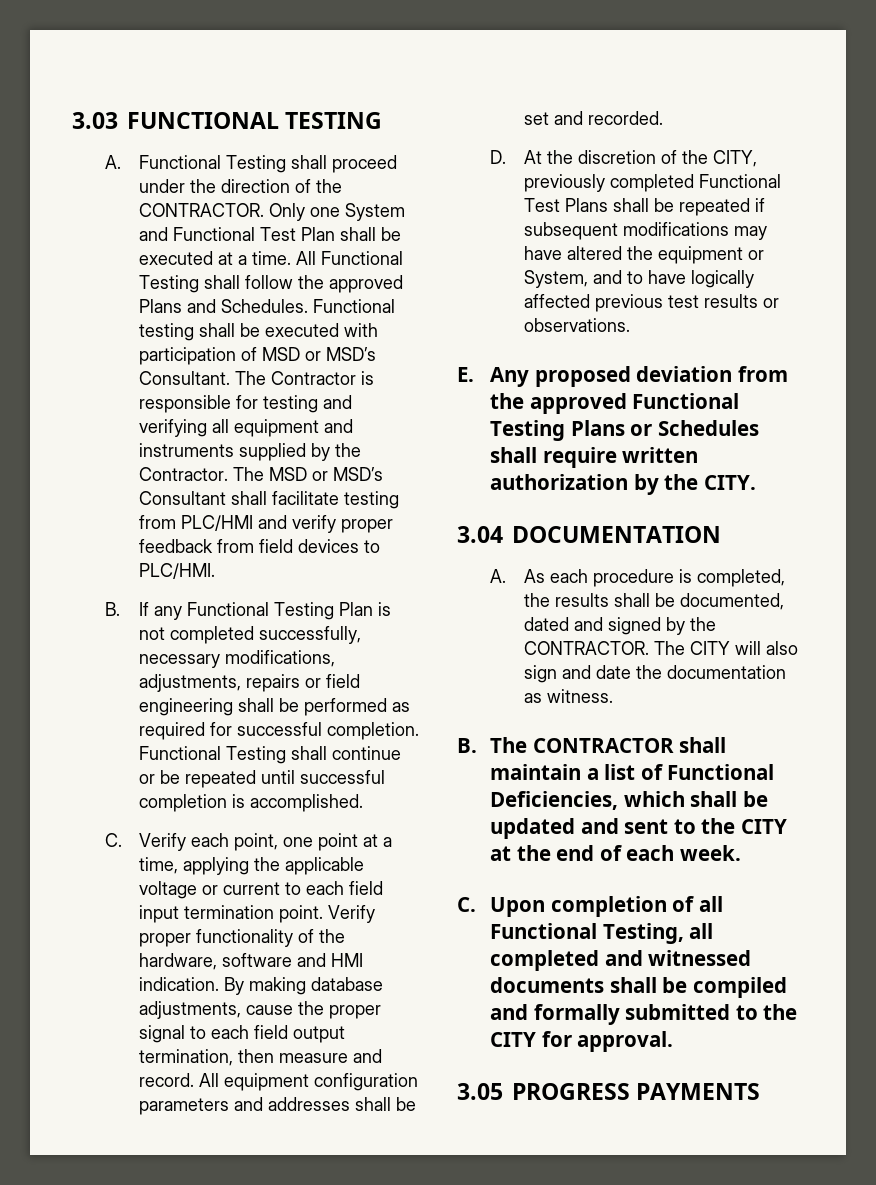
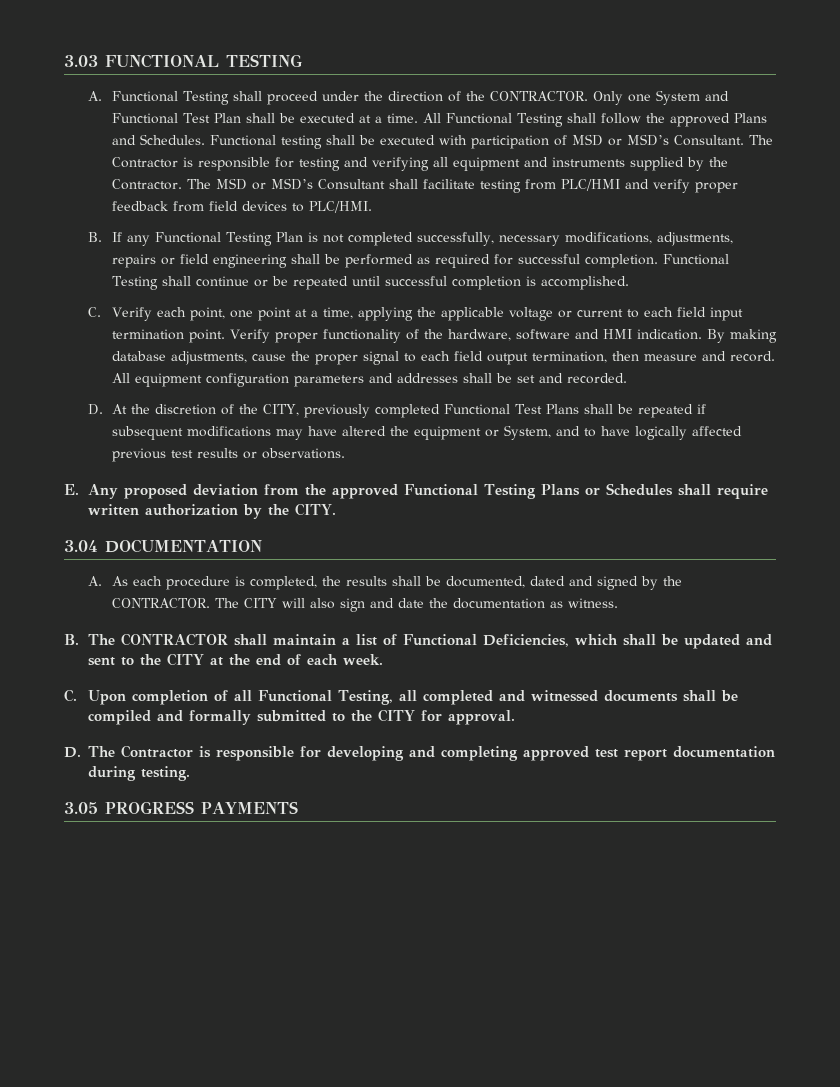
(674, 1041) none -> [64,745,775,761] [88,766,190,781] // D. The Contractor is responsible for developing and completing approved test report documentation during testing.

